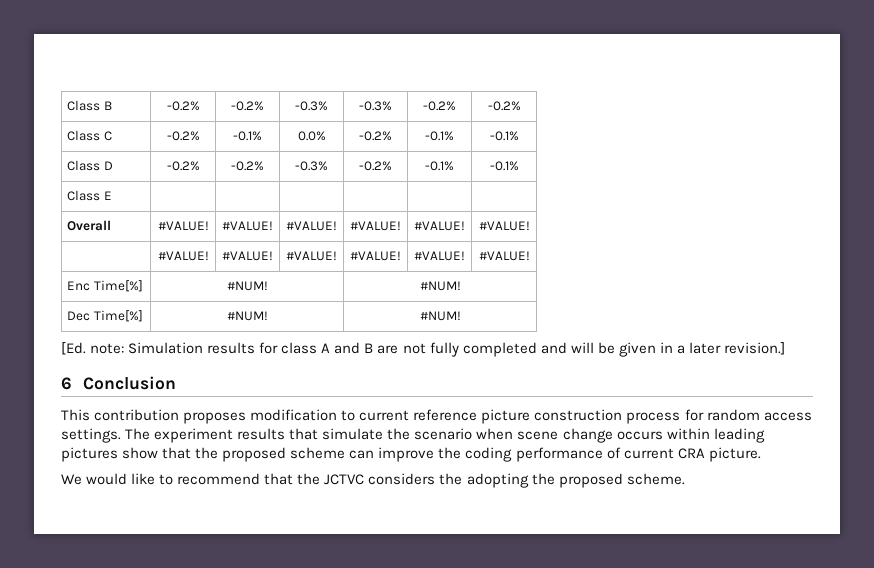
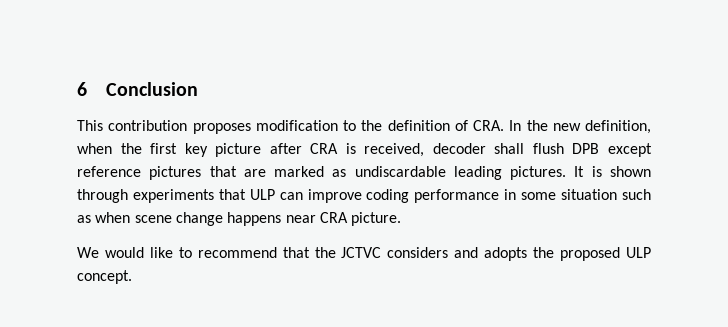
[67,100,112,111] [166,101,200,111] [231,101,264,111] [295,101,328,111] [359,101,392,111] [423,101,456,111] [487,101,521,111] [67,130,112,141] [166,131,200,141] [233,131,262,141] [297,131,326,141] [359,131,392,141] [425,131,454,141] [489,131,519,141] [67,160,113,171] [166,161,200,171] [231,161,264,171] [295,161,328,171] [359,161,392,171] [425,161,454,171] [489,161,519,171] [67,190,112,201] [67,220,112,231] [157,221,209,231] [222,221,273,231] [286,221,337,231] [350,221,401,231] [414,221,465,231] [478,221,530,231] [157,251,209,261] [222,251,273,261] [286,251,337,261] [350,251,401,261] [414,251,465,261] [478,251,530,261] [67,280,143,292] [226,281,268,291] [419,281,461,291] [67,310,143,322] [226,311,268,321] [419,311,461,321] [61,342,785,357] Class B | -0.2% | -0.2% | -0.3% | -0.3% | -0.2% | -0.2% // Class C | -0.2% | -0.1% | 0.0% | -0.2% | -0.1% | -0.1% // Class D | -0.2% | -0.2% | -0.3% | -0.2% | -0.1% | -0.1% // Class E | | | | | | // Overall | #VALUE! | #VALUE! | #VALUE! | #VALUE! | #VALUE! | #VALUE! // | #VALUE! | #VALUE! | #VALUE! | #VALUE! | #VALUE! | #VALUE! // Enc Time[%] | #NUM! | #NUM! // Dec Time[%] | #NUM! | #NUM! // [Ed. note: Simulation results for class A and B are not fully completed and will be given in a later revision.] // -> (77, 89) none
[359,409,812,424] [61,428,765,443] [61,447,674,462] current reference picture construction process for random access settings. The experiment results that simulate the scenario when scene change occurs within leading pictures show that the proposed scheme can improve the coding performance of current -> [361,120,651,134] [77,143,653,157] [77,166,651,180] [77,189,652,203] [77,212,316,226] the definition of CRA. In the new definition, when the first key picture after CRA is received, decoder shall flush DPB except reference pictures that are marked as undiscardable leading pictures. It is shown through experiments that ULP can improve coding performance in some situation such as when scene change happens near
[439,473,685,488] the adopting the proposed scheme. -> [454,247,651,261] [77,270,132,284] and adopts the proposed ULP concept.

